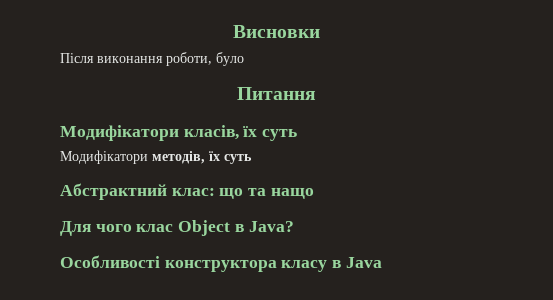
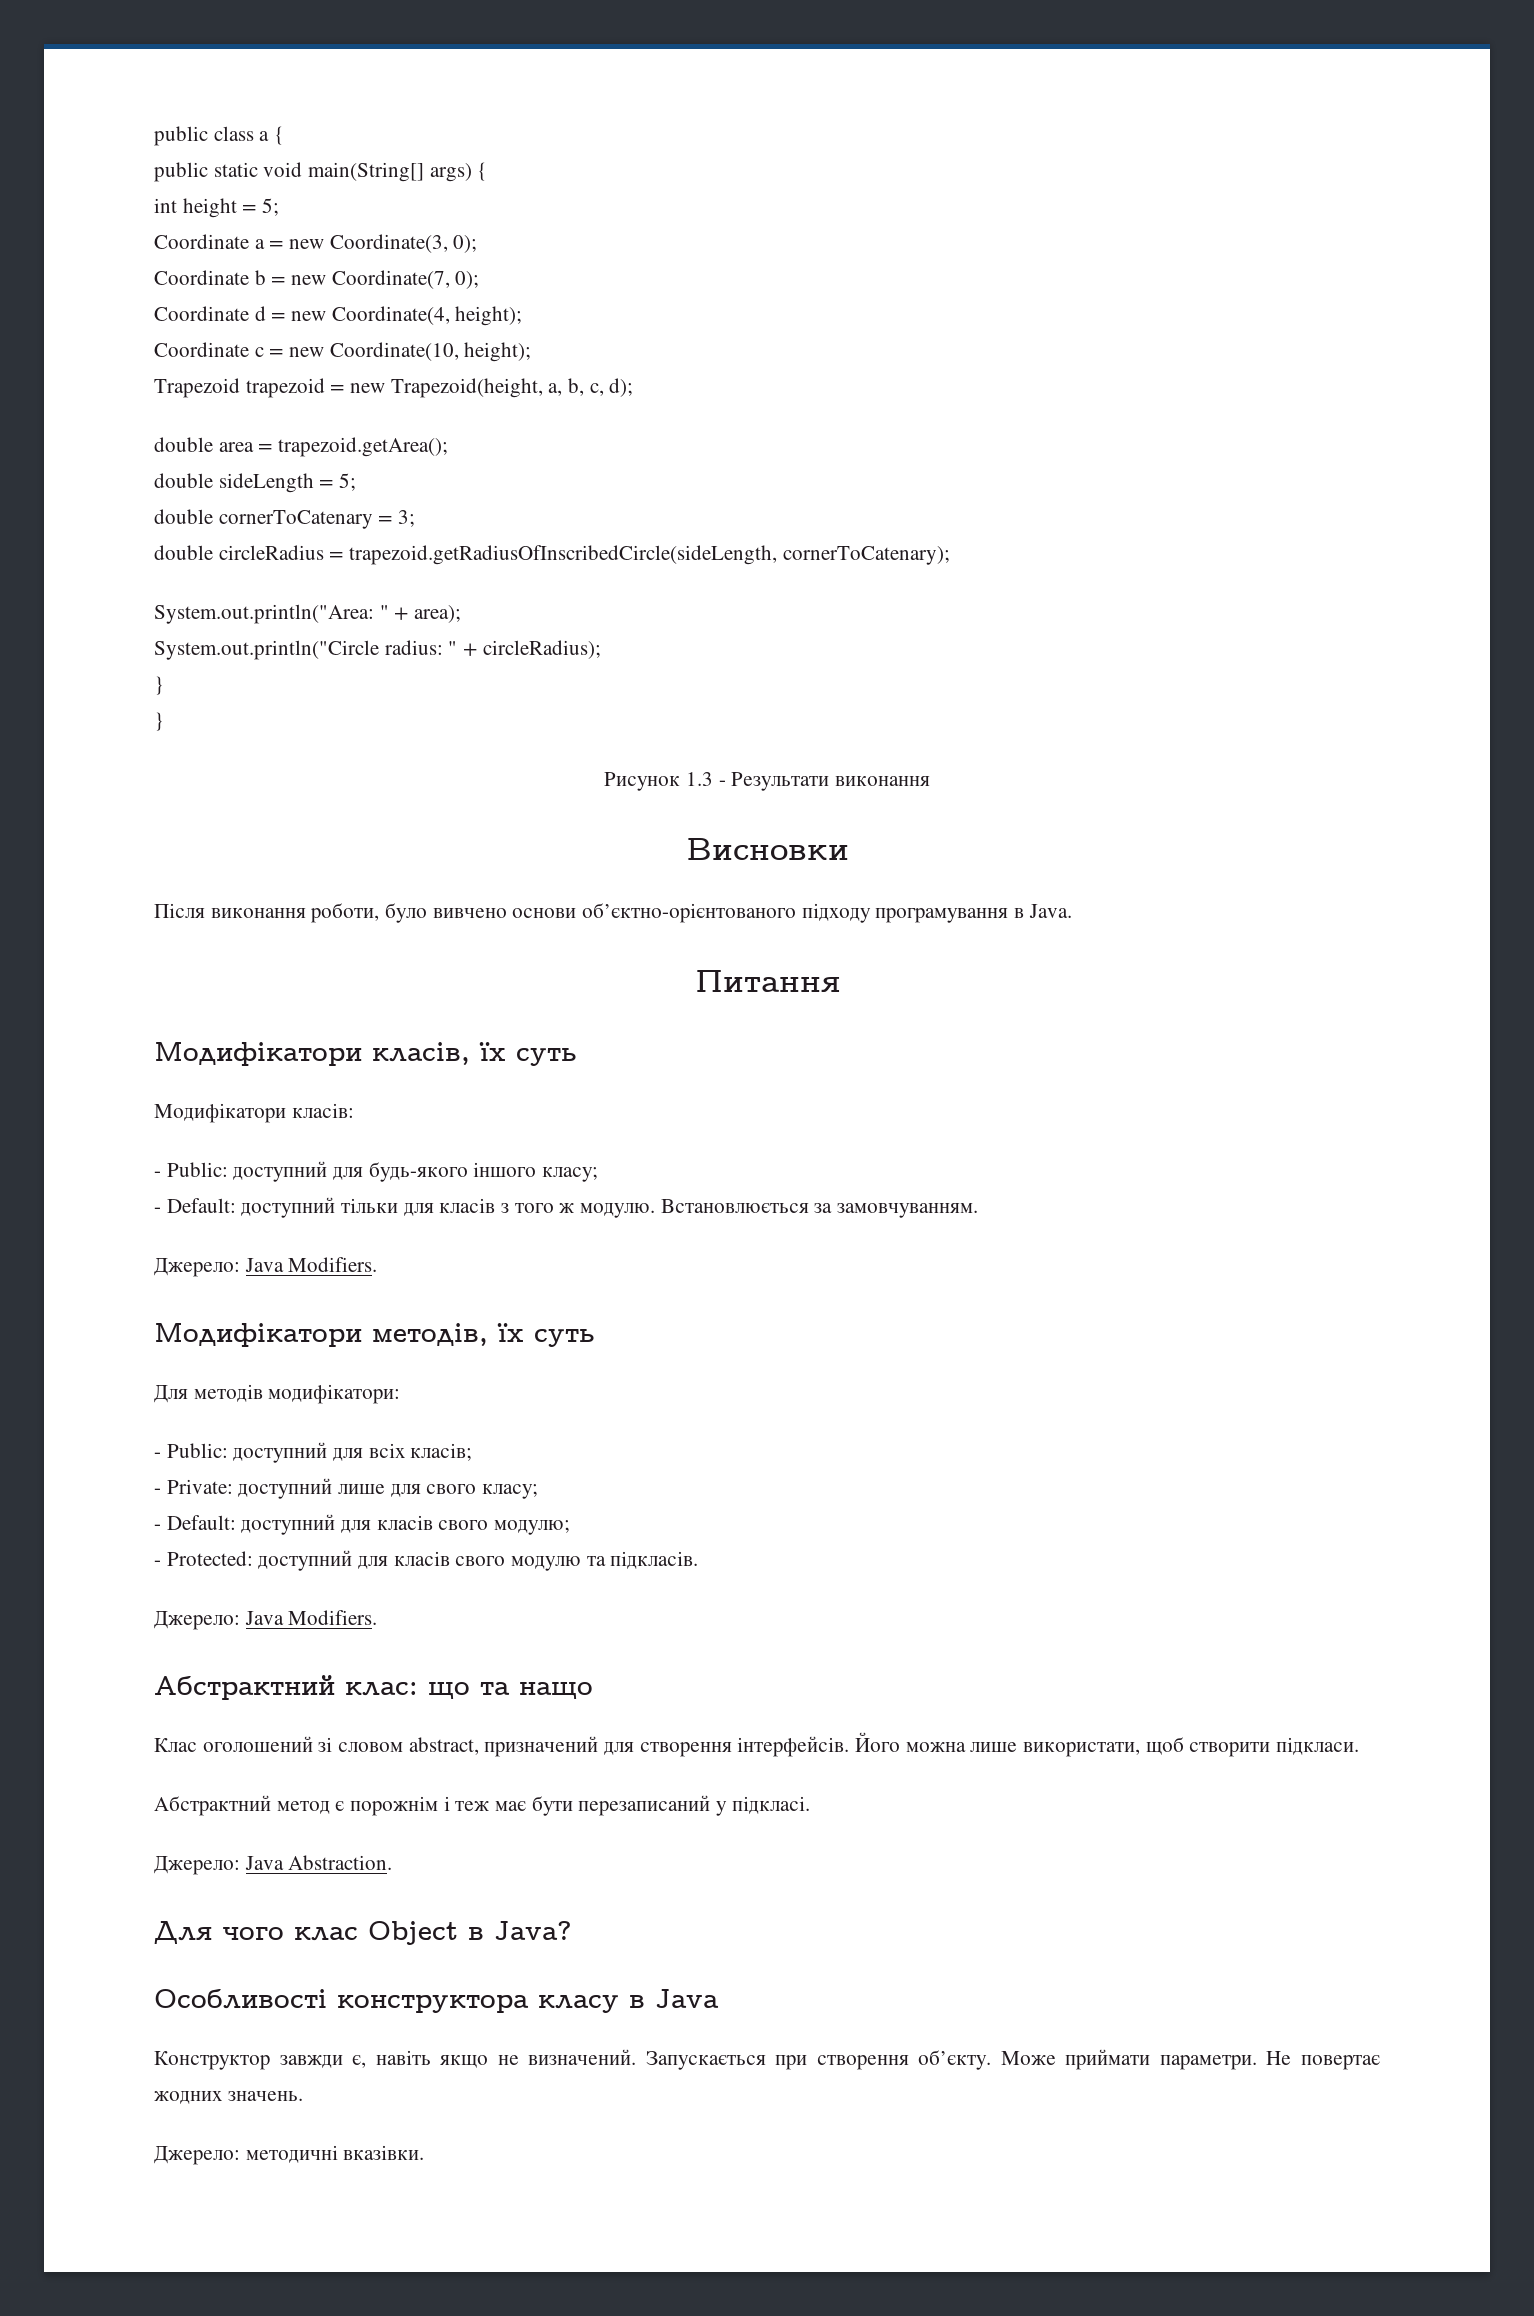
(233, 31) none -> [154,126,285,146] [154,162,488,182] [154,198,280,218] [154,234,478,253] [154,270,480,289] [154,306,523,326] [154,342,532,362] [154,378,634,398] [154,437,449,457] [154,473,357,493] [154,509,416,529] [154,545,950,565] [154,604,462,624] [154,640,601,660] [154,676,164,695] [154,712,164,731] [604,772,930,791] public class a { // public static void main(String[] args) { // int height = 5; // Coordinate a = new Coordinate(3, 0); // Coordinate b = new Coordinate(7, 0); // Coordinate d = new Coordinate(4, height); // Coordinate c = new Coordinate(10, height); // Trapezoid trapezoid = new Trapezoid(height, a, b, c, d); // double area = trapezoid.getArea(); // double sideLength = 5; // double cornerToCatenary = 3; // double circleRadius = trapezoid.getRadiusOfInscribedCircle(sideLength, cornerToCatenary); // System.out.println("Area: " + area); // System.out.println("Circle radius: " + circleRadius); // } // } // Рисунок 1.3 - Результати виконання //
(244, 59) none -> [432,903,1072,923] вивчено основи об’єктно-орієнтованого підходу програмування в Java.
[152,151,252,164] методів, їх суть -> [291,1103,354,1118] [154,1161,599,1182] [154,1197,979,1218] [154,1257,378,1277] [154,1323,595,1347] [154,1384,401,1404] [154,1442,473,1463] [154,1478,539,1499] [154,1514,571,1535] [154,1550,699,1571] [154,1610,378,1630] класів: // - Public: доступний для будь-якого іншого класу; // - Default: доступний тільки для класів з того ж модулю. Встановлюється за замовчуванням. // Джерело: Java Modifiers. // Модифікатори методів, їх суть // Для методів модифікатори: // - Public: доступний для всіх класів; // - Private: доступний лише для свого класу; // - Default: доступний для класів свого модулю; // - Protected: доступний для класів свого модулю та підкласів. // Джерело: Java Modifiers.
(314, 193) none -> [154,1732,1360,1757] [154,1795,810,1816] [154,1855,393,1875] // Клас оголошений зі словом abstract, призначений для створення інтерфейсів. Його можна лише використати, щоб створити підкласи. // Абстрактний метод є порожнім і теж має бути перезаписаний у підкласі. // Джерело: Java Abstraction.
(382, 262) none -> [154,2049,1381,2070] [154,2091,303,2104] [154,2145,425,2165] // Конструктор завжди є, навіть якщо не визначений. Запускається при створення об’єкту. Може приймати параметри. Не повертає жодних значень. // Джерело: методичні вказівки.

